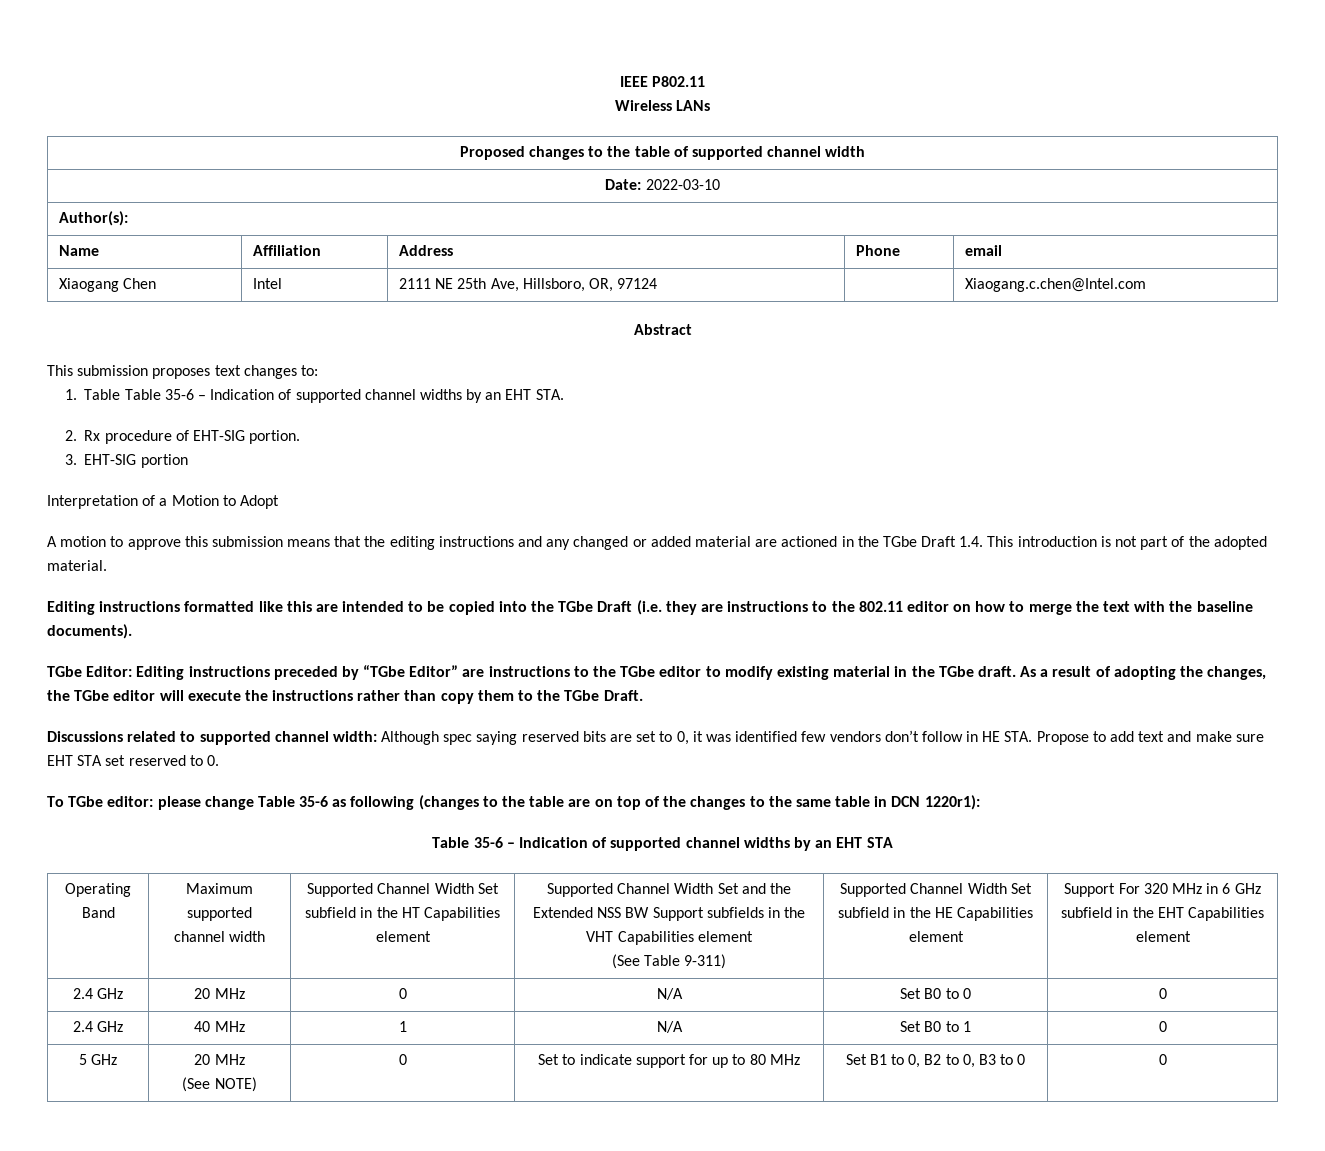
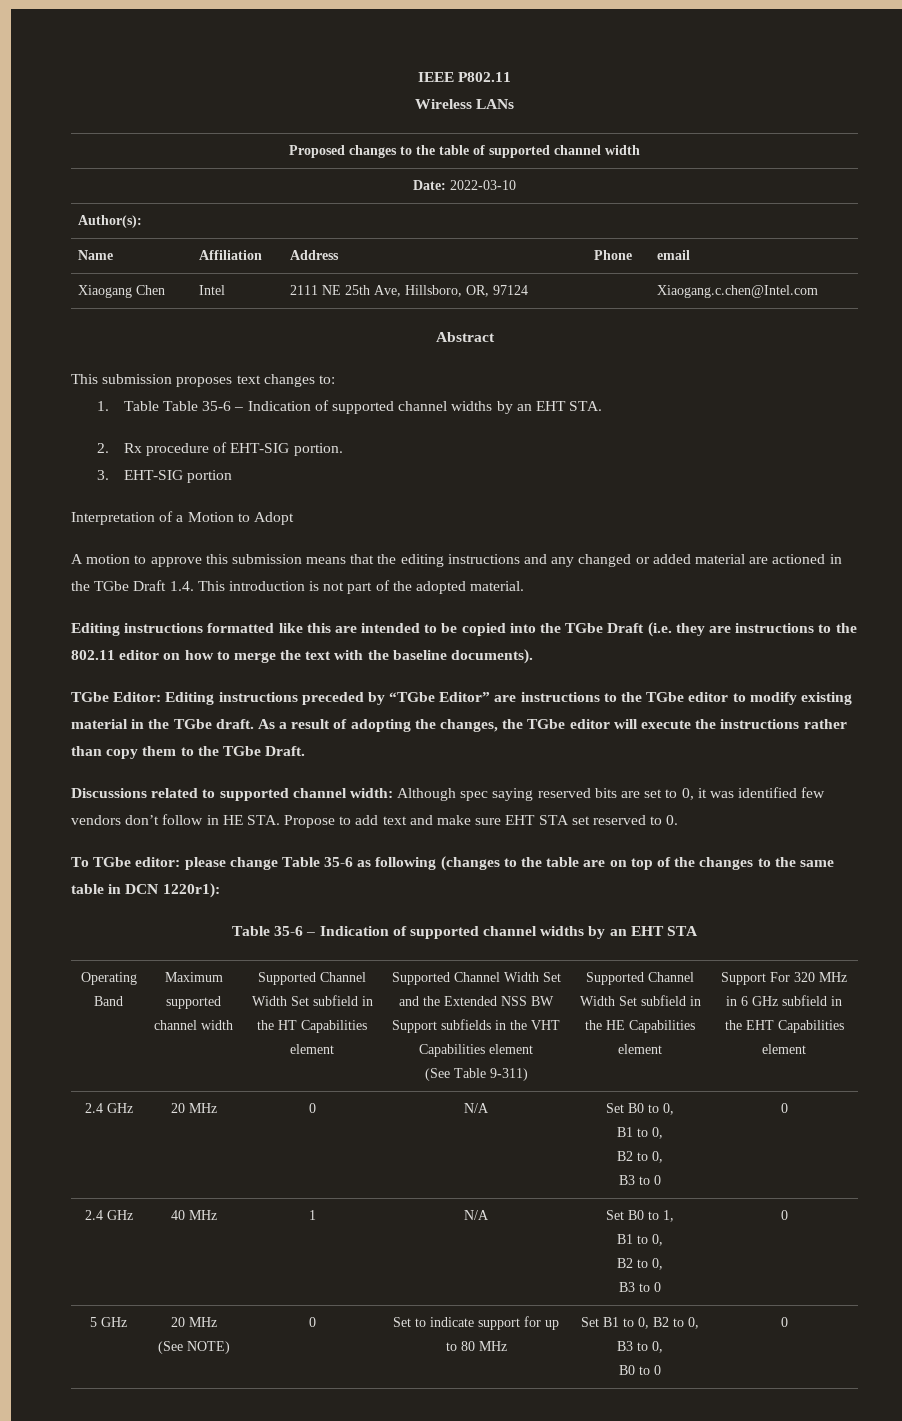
(959, 993) none -> [663,1103,674,1115] [617,1127,663,1139] [617,1151,663,1163] [619,1175,650,1185] 0, // B1 to 0, // B2 to 0, // B3 to
[962,1021,971,1032] 1 -> [663,1210,674,1222] [617,1234,663,1246] [617,1258,663,1270] [619,1282,661,1292] 1, // B1 to 0, // B2 to 0, // B3 to 0
(1014, 1059) none -> [652,1341,663,1353] [619,1365,650,1375] 0, // B0 to

